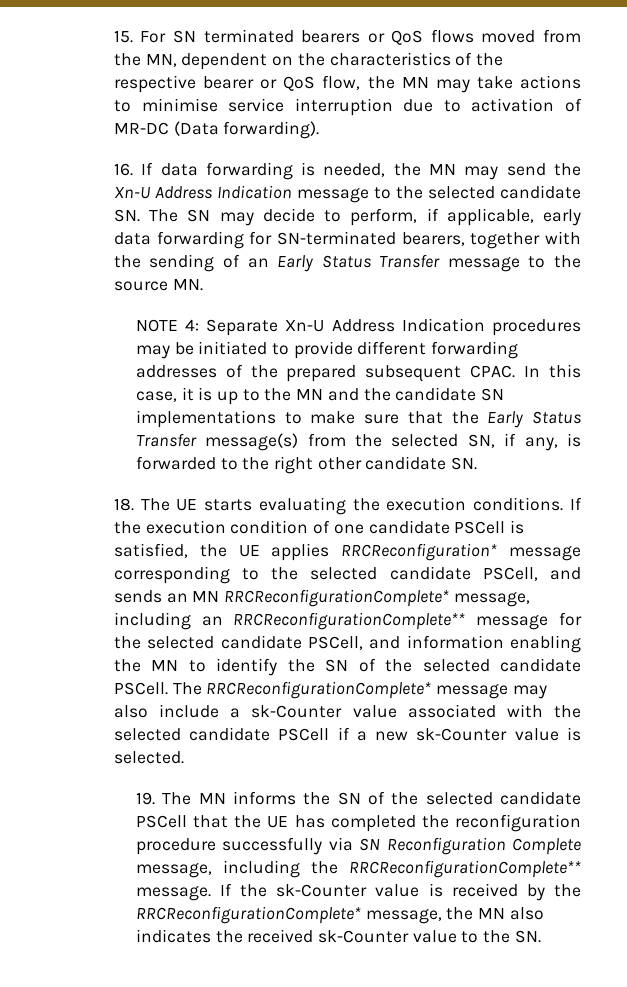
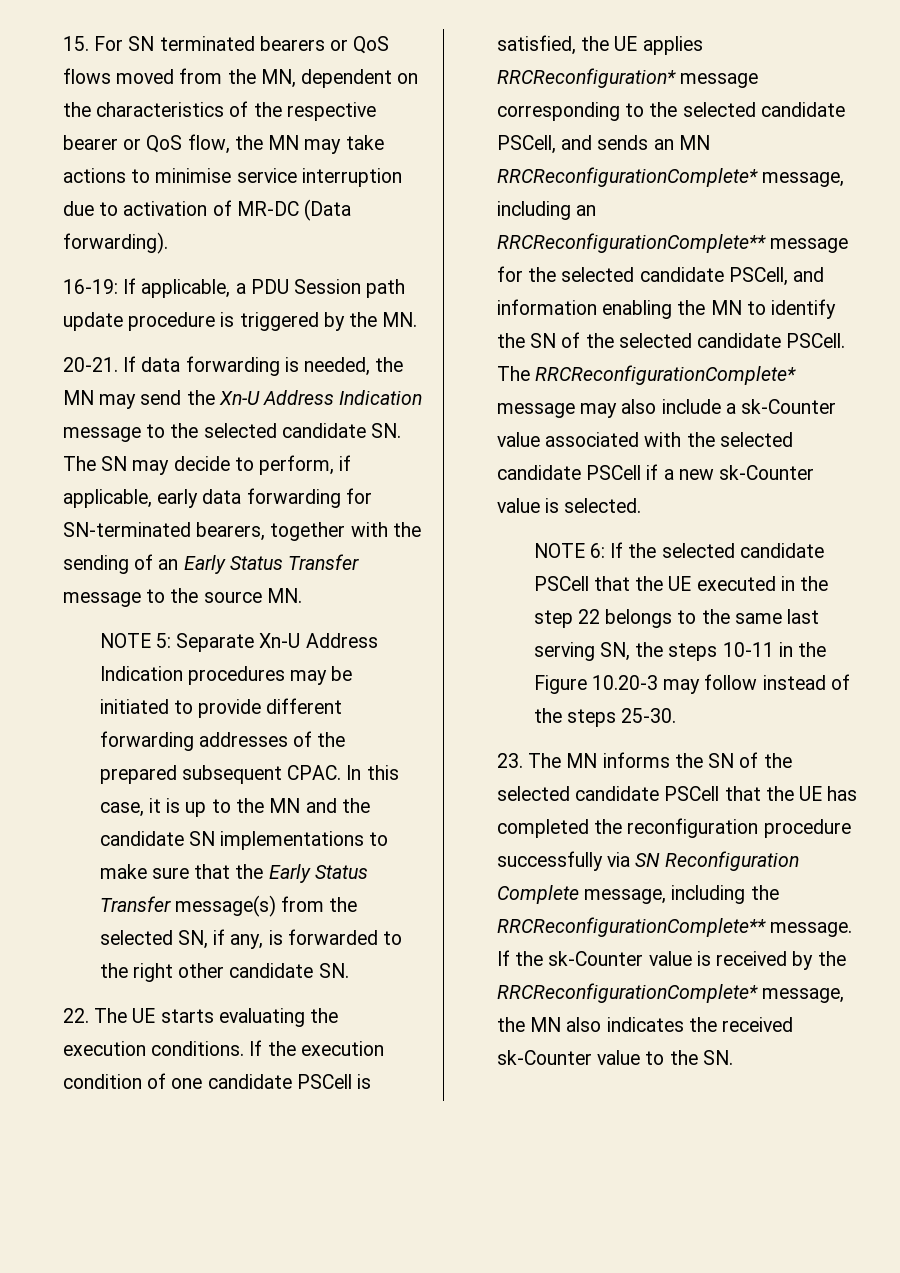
[113,163,133,176] 16. -> [62,278,406,298] [62,312,418,331] [62,357,118,372] 16-19: If applicable, a PDU Session path update procedure is triggered by the MN. // 20-21.
[185,319,200,331] 4: -> [155,633,171,648] 5:
[113,498,134,511] 18. -> [62,1008,89,1023] 22.
[135,792,155,805] 19. -> [533,542,824,558] [533,576,829,591] [533,609,820,628] [533,642,827,661] [533,674,850,694] [533,708,677,727] [496,753,523,768] NOTE 6: If the selected candidate PSCell that the UE executed in the step 22 belongs to the same last serving SN, the steps 10-11 in the Figure 10.20-3 may follow instead of the steps 25-30. // 23.

